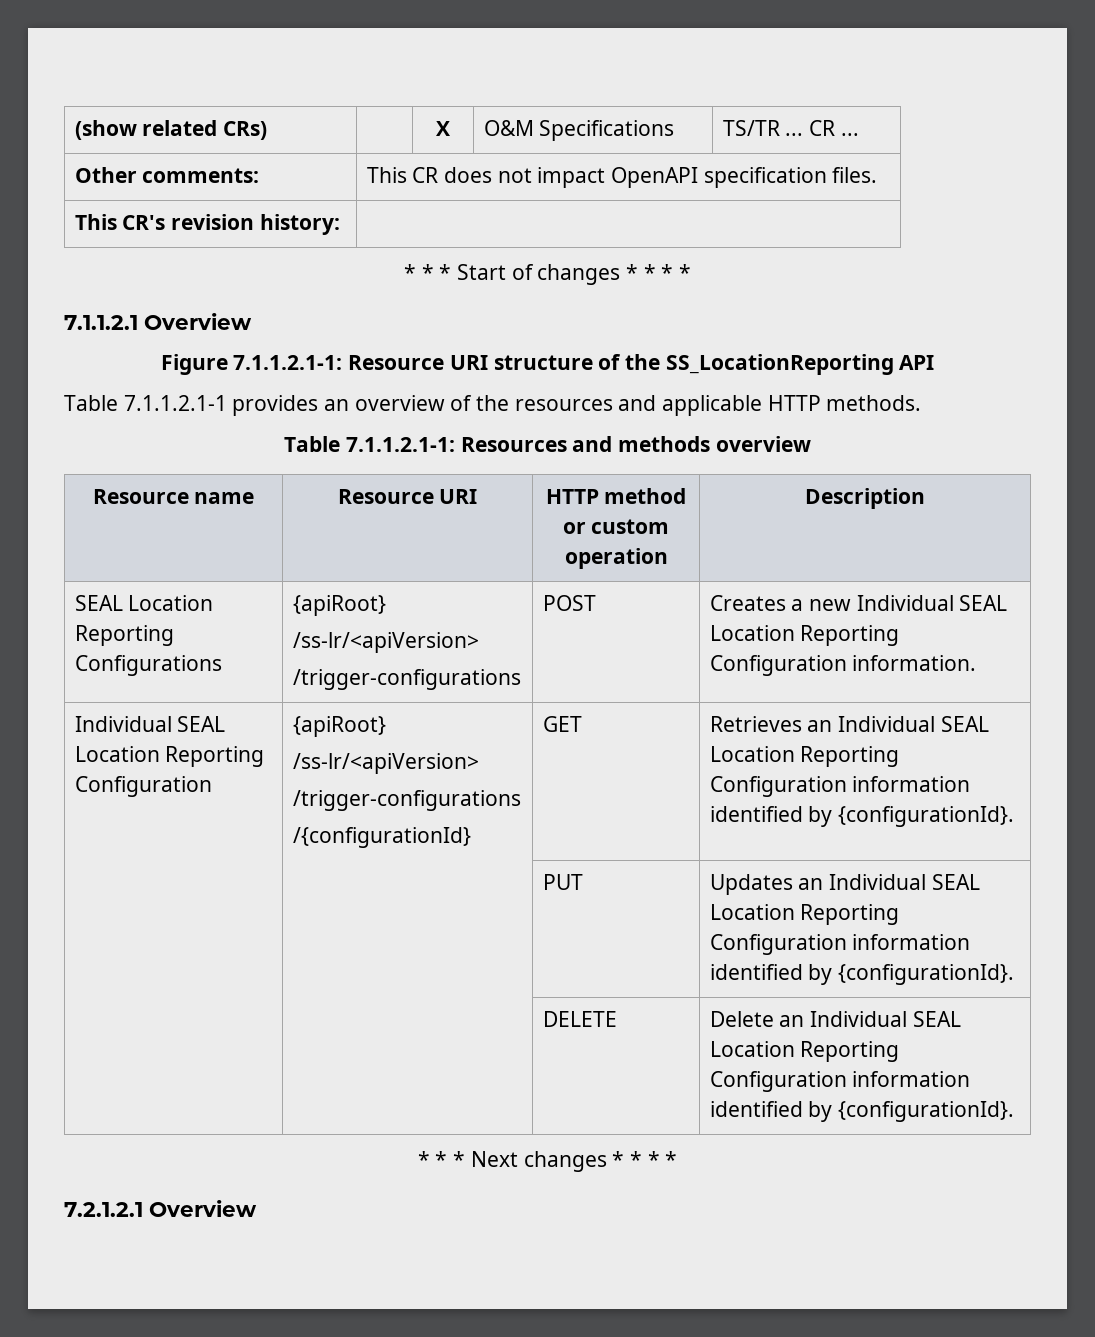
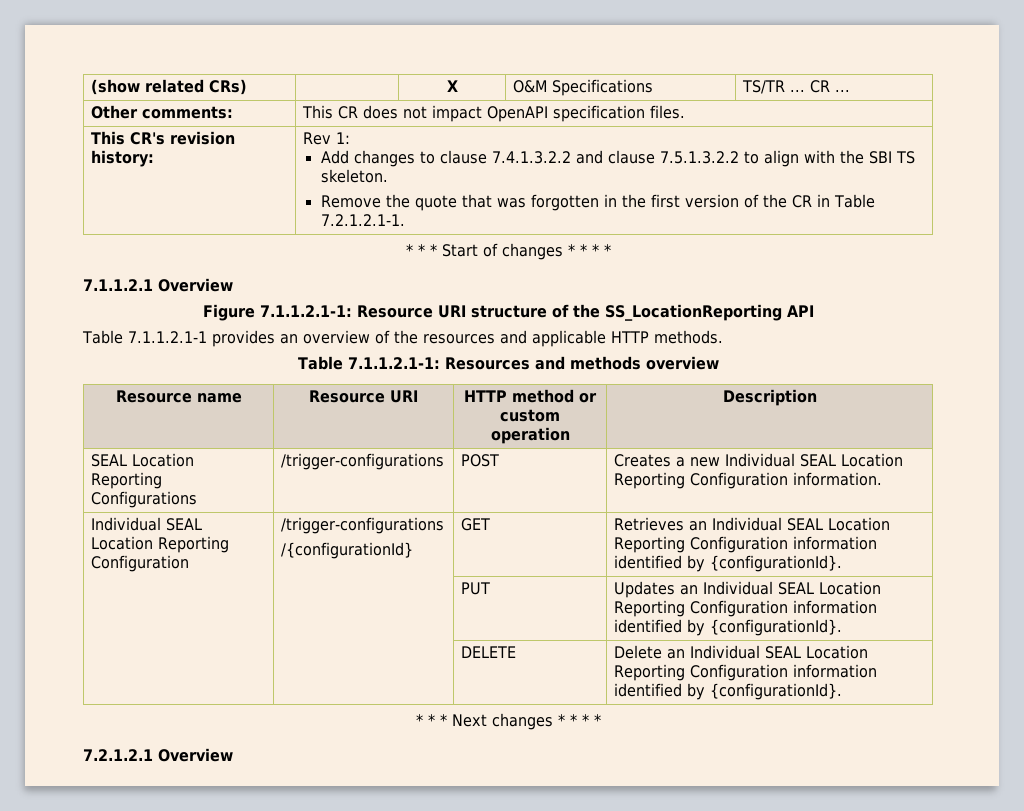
(340, 224) none -> [303,132,351,145] [320,150,915,167] [320,169,388,183] [320,194,875,211] [320,214,405,226] Rev 1: // Add changes to clause 7.4.1.3.2.2 and clause 7.5.1.3.2.2 to align with the SBI TS skeleton. // Remove the quote that was forgotten in the first version of the CR in Table 7.2.1.2.1-1.
[292,595,386,616] [292,632,479,653] {apiRoot} // /ss-lr/<apiVersion> // -> (198, 499) none
[292,716,386,737] [292,753,479,774] {apiRoot} // /ss-lr/<apiVersion> // -> (190, 563) none

